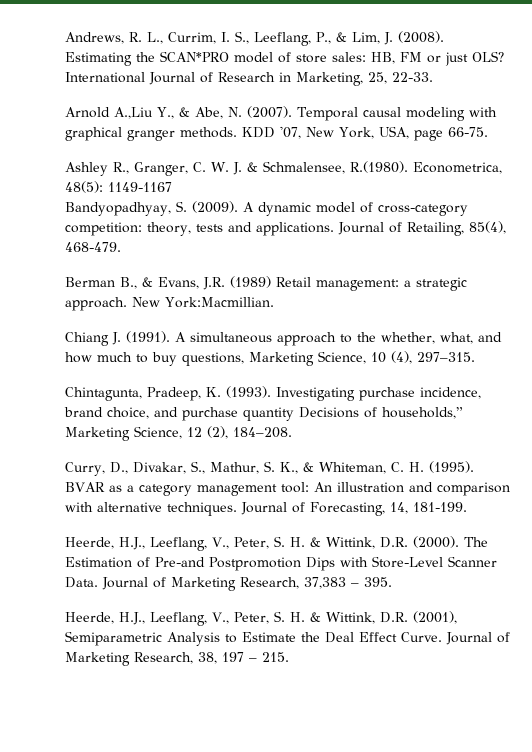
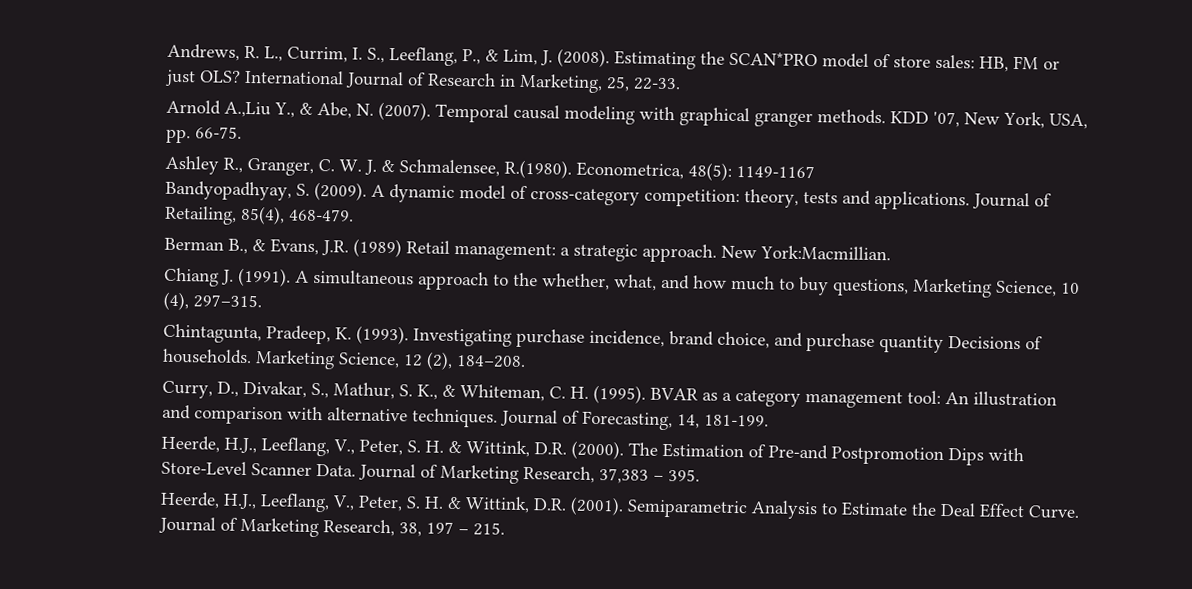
[414,130,444,141] page -> [166,128,192,144] pp.
[382,407,464,419] households,” -> [162,348,253,365] households.
[413,611,458,624] (2001), -> [570,496,625,516] (2001).

